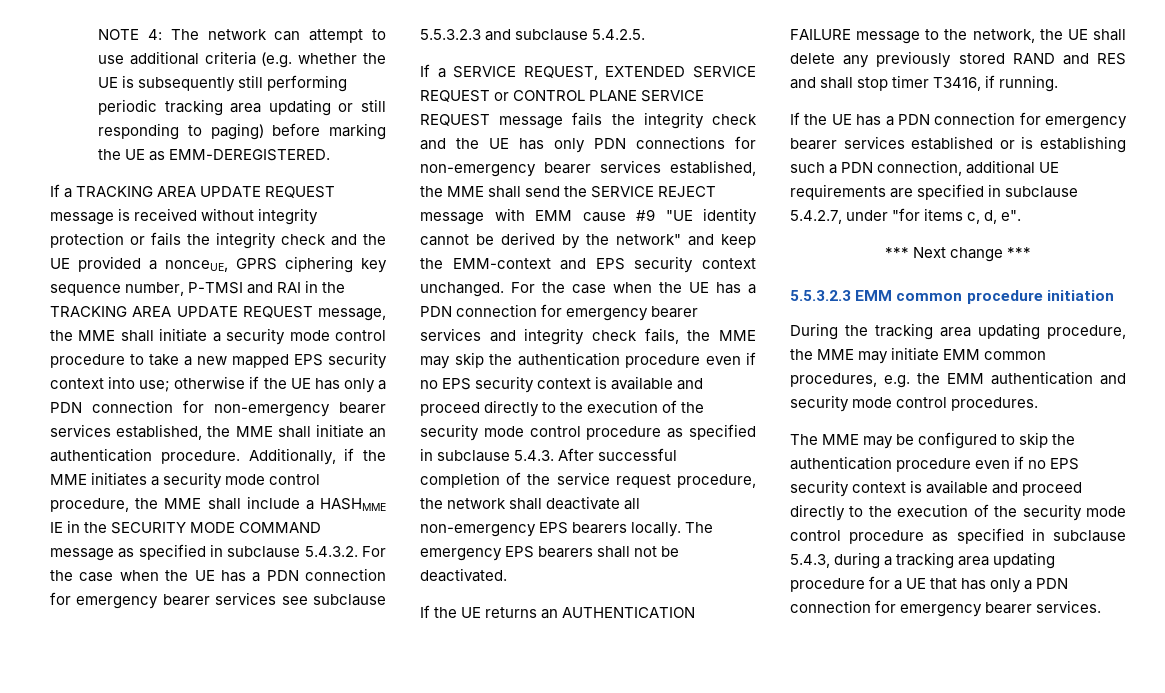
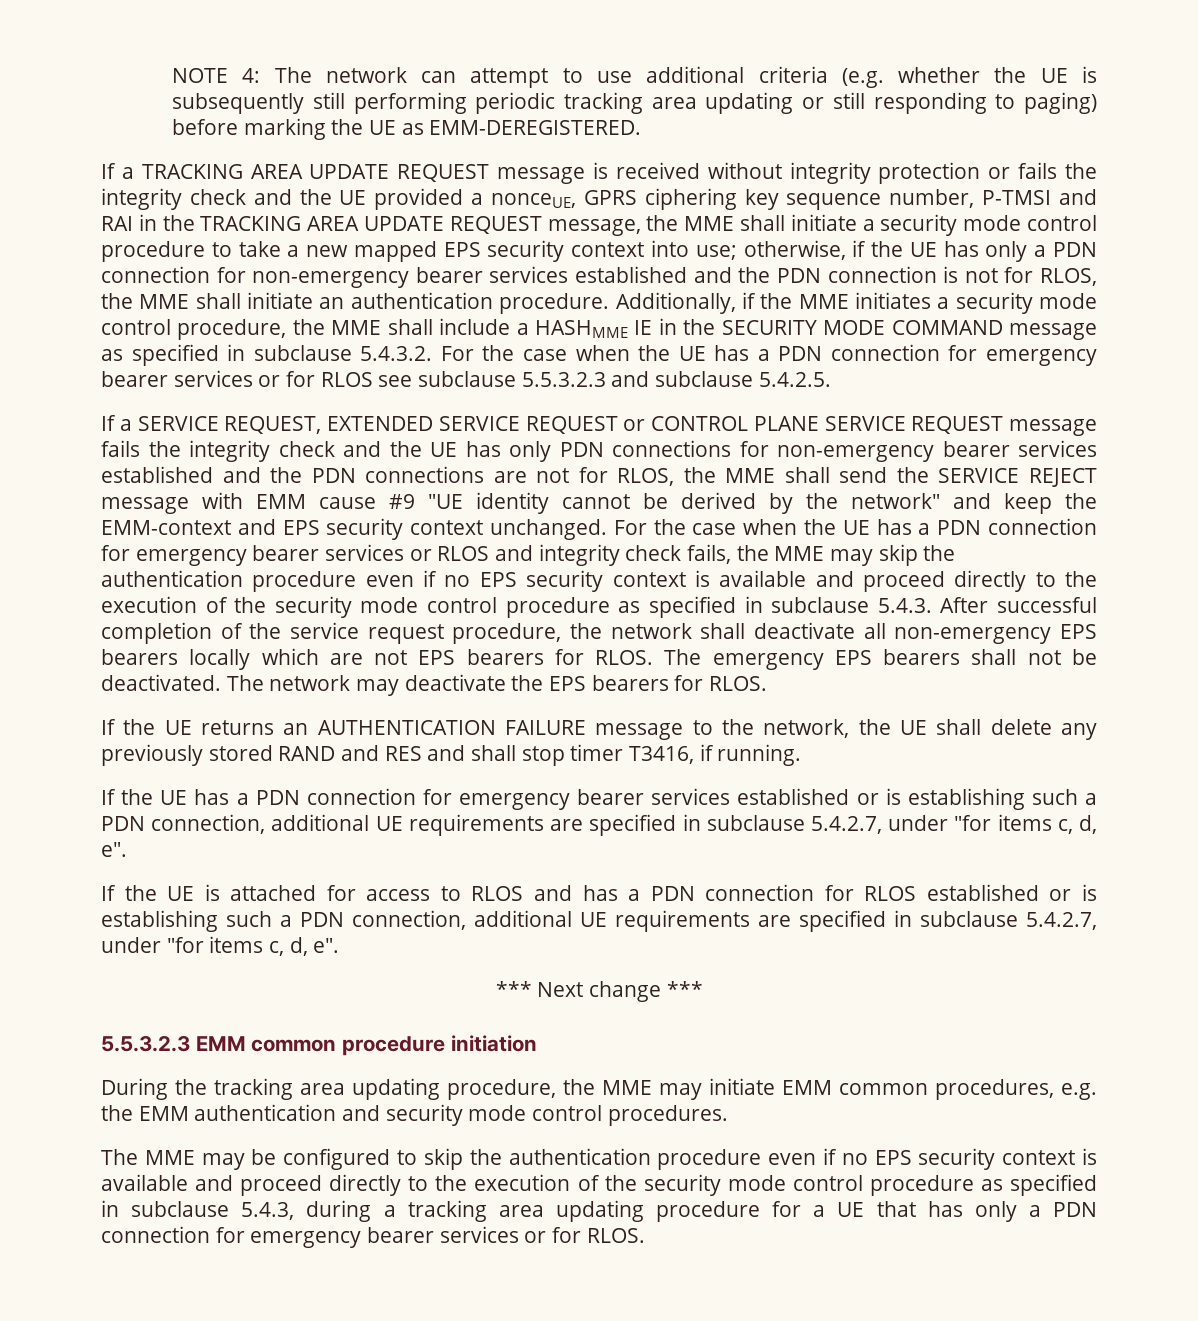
[174,376,246,389] otherwise -> [743,240,846,260] otherwise,
[116,424,203,440] established, -> [575,266,1097,286] established and the PDN connection is not for RLOS,
(277, 598) none -> [258,371,373,387] or for RLOS
[670,160,756,176] established, -> [101,466,675,486] established and the PDN connections are not for RLOS,
(481, 334) none -> [409,546,490,561] or RLOS
[631,522,682,537] locally. -> [189,648,654,670] locally which are not EPS bearers for RLOS.
(507, 575) none -> [226,674,768,696] The network may deactivate the EPS bearers for RLOS.
(1022, 215) none -> [101,884,1097,901] [101,910,1097,932] [101,936,340,956] // If the UE is attached for access to RLOS and has a PDN connection for RLOS established or is establishing such a PDN connection, additional UE requirements are specified in subclause 5.4.2.7, under "for items c, d, e".
[1036,600,1102,613] services. -> [439,1226,645,1243] services or for RLOS.

